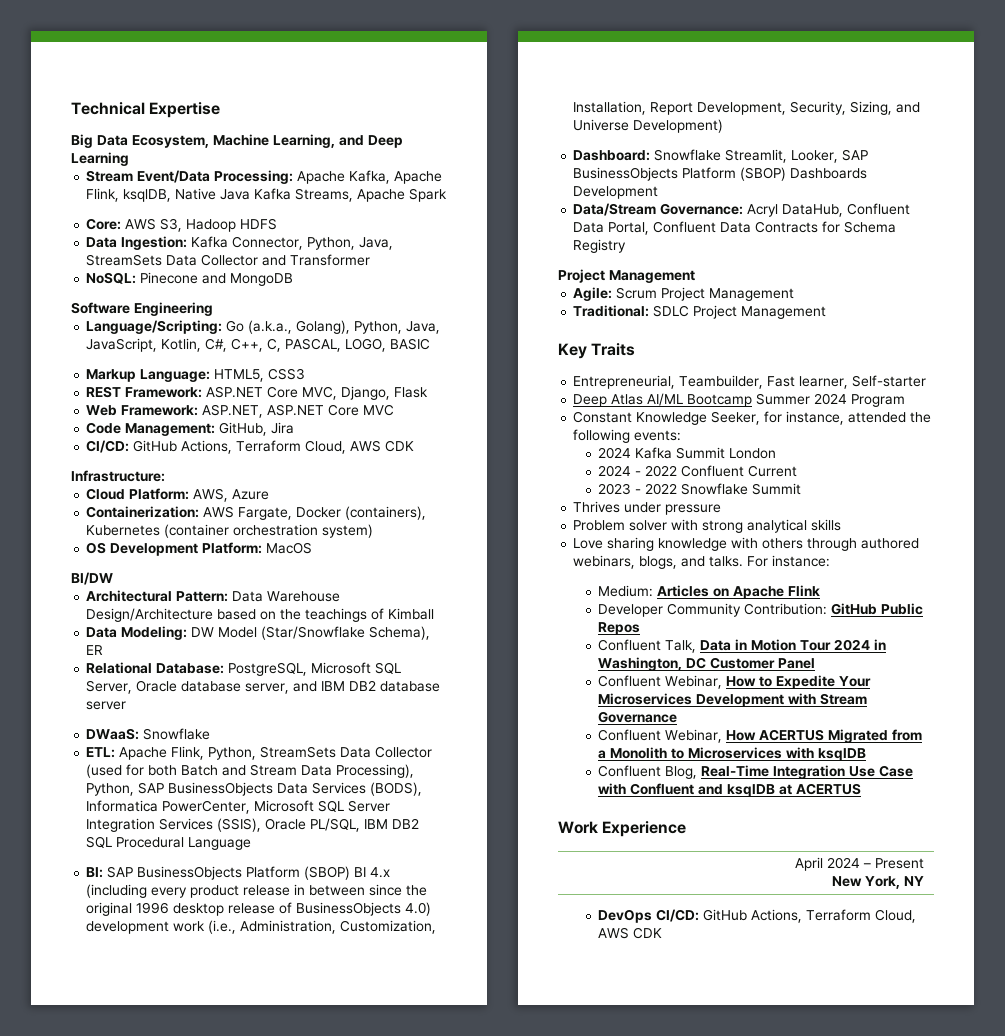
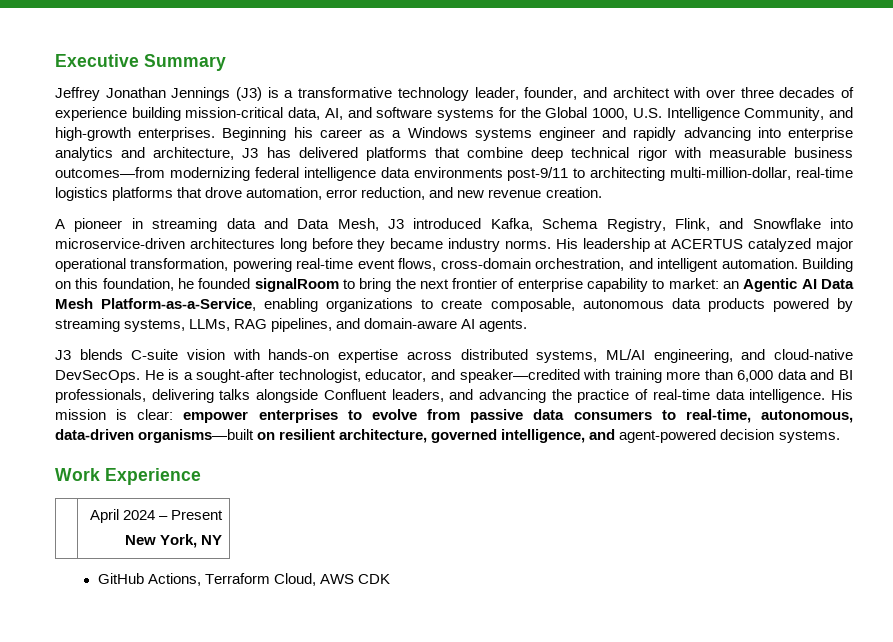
[71,102,221,118] [71,134,403,148] [71,152,129,166] [86,170,443,184] [86,188,448,202] [86,218,278,232] [86,236,394,250] [86,254,371,266] [86,272,294,286] [71,302,213,316] [86,320,441,334] [86,338,431,352] [86,368,306,382] [86,386,429,400] [86,404,395,418] [86,422,295,436] [86,440,415,454] [71,470,165,482] [86,488,270,502] [86,506,427,520] [86,524,374,538] [86,542,313,556] [71,572,113,585] [86,590,341,602] [86,608,435,622] [86,626,431,640] [86,645,104,655] [86,662,402,676] [86,680,441,694] [86,701,127,710] [86,728,211,740] [86,746,433,760] [86,764,415,778] [86,782,423,796] [86,800,391,814] [86,818,420,832] [86,836,252,850] [86,866,391,880] [86,884,428,898] [86,902,432,916] [86,920,437,934] [573,101,921,115] [573,119,724,133] [573,149,869,163] [573,167,868,181] [573,186,659,199] [573,203,911,217] [573,221,897,235] [573,239,627,253] [558,269,695,283] [573,287,795,301] [573,305,827,319] [558,343,636,359] [573,375,927,389] [573,393,906,407] [573,411,932,425] [573,429,682,443] [598,447,777,459] [598,465,798,477] [598,483,802,495] [573,501,722,515] [573,519,842,533] [573,537,920,551] [573,555,831,569] [598,585,821,599] [598,603,924,617] [598,622,641,635] [598,639,887,653] [598,657,816,671] [598,675,872,689] [598,693,868,707] [598,711,678,723] [598,729,923,743] [598,747,867,761] [598,765,914,779] [598,783,862,797] Technical Expertise // Big Data Ecosystem, Machine Learning, and Deep Learning // Stream Event/Data Processing: Apache Kafka, Apache Flink, ksqlDB, Native Java Kafka Streams, Apache Spark // Core: AWS S3, Hadoop HDFS // Data Ingestion: Kafka Connector, Python, Java, StreamSets Data Collector and Transformer // NoSQL: Pinecone and MongoDB // Software Engineering // Language/Scripting: Go (a.k.a., Golang), Python, Java, JavaScript, Kotlin, C#, C++, C, PASCAL, LOGO, BASIC // Markup Language: HTML5, CSS3 // REST Framework: ASP.NET Core MVC, Django, Flask // Web Framework: ASP.NET, ASP.NET Core MVC // Code Management: GitHub, Jira // CI/CD: GitHub Actions, Terraform Cloud, AWS CDK // Infrastructure: // Cloud Platform: AWS, Azure // Containerization: AWS Fargate, Docker (containers), Kubernetes (container orchestration system) // OS Development Platform: MacOS // BI/DW // Architectural Pattern: Data Warehouse Design/Architecture based on the teachings of Kimball // Data Modeling: DW Model (Star/Snowflake Schema), ER // Relational Database: PostgreSQL, Microsoft SQL Server, Oracle database server, and IBM DB2 database server // DWaaS: Snowflake // ETL: Apache Flink, Python, StreamSets Data Collector (used for both Batch and Stream Data Processing), Python, SAP BusinessObjects Data Services (BODS), Informatica PowerCenter, Microsoft SQL Server Integration Services (SSIS), Oracle PL/SQL, IBM DB2 SQL Procedural Language // BI: SAP BusinessObjects Platform (SBOP) BI 4.x (including every product release in between since the original 1996 desktop release of BusinessObjects 4.0) development work (i.e., Administration, Customization, Installation, Report Development, Security, Sizing, and Universe Development) // Dashboard: Snowflake Streamlit, Looker, SAP BusinessObjects Platform (SBOP) Dashboards Development // Data/Stream Governance: Acryl DataHub, Confluent Data Portal, Confluent Data Contracts for Schema Registry // Project Management // Agile: Scrum Project Management // Traditional: SDLC Project Management // Key Traits // Entrepreneurial, Teambuilder, Fast learner, Self-starter // Deep Atlas AI/ML Bootcamp Summer 2024 Program // Constant Knowledge Seeker, for instance, attended the following events: // 2024 Kafka Summit London // 2024 - 2022 Confluent Current // 2023 - 2022 Snowflake Summit // Thrives under pressure // Problem solver with strong analytical skills // Love sharing knowledge with others through authored webinars, blogs, and talks. For instance: // Medium: Articles on Apache Flink // Developer Community Contribution: GitHub Public Repos // Confluent Talk, Data in Motion Tour 2024 in Washington, DC Customer Panel // Confluent Webinar, How to Expedite Your Microservices Development with Stream Governance // Confluent Webinar, How ACERTUS Migrated from a Monolith to Microservices with ksqlDB // Confluent Blog, Real-Time Integration Use Case with Confluent and ksqlDB at ACERTUS -> [55,54,226,71] [55,87,854,101] [55,107,854,121] [55,127,853,141] [55,147,853,161] [55,167,853,181] [55,187,602,201] [55,218,853,232] [55,238,853,252] [55,258,854,272] [55,278,854,292] [55,298,854,312] [55,318,528,332] [55,349,854,363] [55,369,853,383] [55,389,853,403] [55,409,853,423] [55,429,840,443] Executive Summary // Jeffrey Jonathan Jennings (J3) is a transformative technology leader, founder, and architect with over three decades of experience building mission-critical data, AI, and software systems for the Global 1000, U.S. Intelligence Community, and high-growth enterprises. Beginning his career as a Windows systems engineer and rapidly advancing into enterprise analytics and architecture, J3 has delivered platforms that combine deep technical rigor with measurable business outcomes—from modernizing federal intelligence data environments post-9/11 to architecting multi-million-dollar, real-time logistics platforms that drove automation, error reduction, and new revenue creation. // A pioneer in streaming data and Data Mesh, J3 introduced Kafka, Schema Registry, Flink, and Snowflake into microservice-driven architectures long before they became industry norms. His leadership at ACERTUS catalyzed major operational transformation, powering real-time event flows, cross-domain orchestration, and intelligent automation. Building on this foundation, he founded signalRoom to bring the next frontier of enterprise capability to market: an Agentic AI Data Mesh Platform-as-a-Service, enabling organizations to create composable, autonomous data products powered by streaming systems, LLMs, RAG pipelines, and domain-aware AI agents. // J3 blends C-suite vision with hands-on expertise across distributed systems, ML/AI engineering, and cloud-native DevSecOps. He is a sought-after technologist, educator, and speaker—credited with training more than 6,000 data and BI professionals, delivering talks alongside Confluent leaders, and advancing the practice of real-time data intelligence. His mission is clear: empower enterprises to evolve from passive data consumers to real-time, autonomous, data-driven organisms—built on resilient architecture, governed intelligence, and agent-powered decision systems.
[598,909,700,923] DevOps CI/CD: -> (223, 540) none

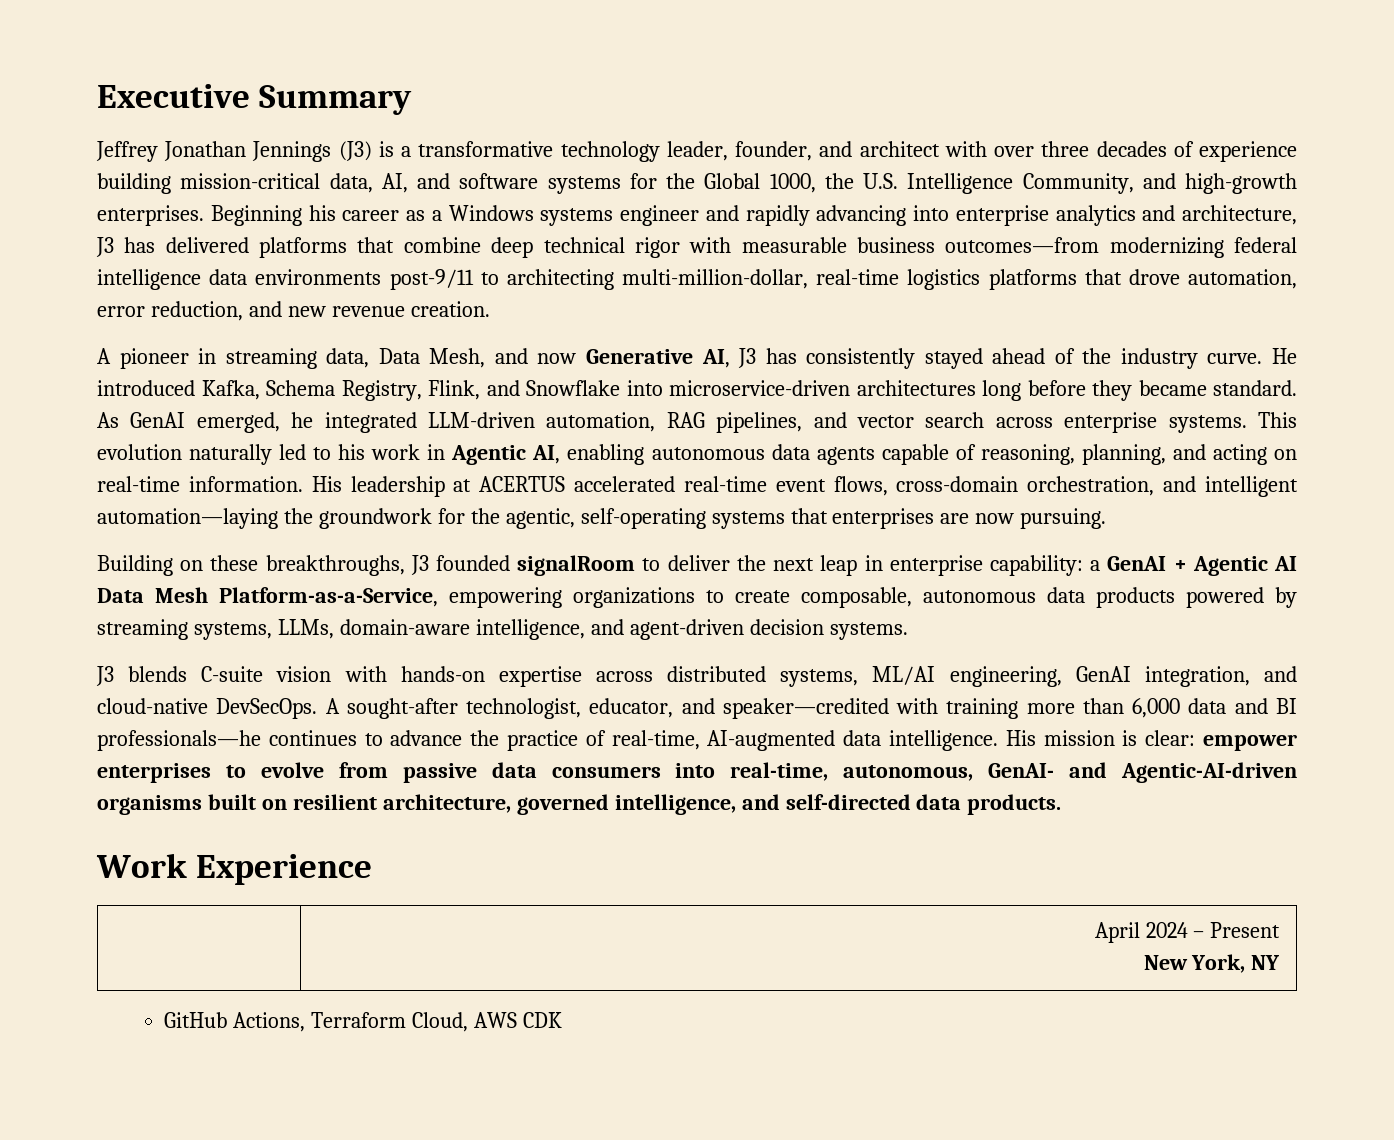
(629, 114) none -> [824,173,854,189] the
[226,218,404,231] data and Data Mesh, J3 -> [326,348,1297,369] data, Data Mesh, and now Generative AI, J3 has consistently stayed ahead of the industry curve. He
[448,238,853,252] [55,258,292,272] industry norms. His leadership at ACERTUS catalyzed major operational transformation, powering -> [1213,380,1297,396] [97,412,1297,433] [97,444,1298,465] [97,476,676,497] standard. As GenAI emerged, he integrated LLM-driven automation, RAG pipelines, and vector search across enterprise systems. This evolution naturally led to his work in Agentic AI, enabling autonomous data agents capable of reasoning, planning, and acting on real-time information. His leadership at ACERTUS accelerated
[721,258,854,272] [55,278,194,291] automation. Building on this foundation, he -> [97,508,1107,529] [97,555,429,576] automation—laying the groundwork for the agentic, self-operating systems that enterprises are now pursuing. // Building on these breakthroughs, J3
[359,278,392,292] bring -> [667,555,730,571] deliver
[452,278,740,292] frontier of enterprise capability to market: an -> [820,555,1187,576] leap in enterprise capability: a GenAI +
[264,298,319,312] enabling -> [449,587,562,608] empowering
[234,318,528,332] RAG pipelines, and domain-aware AI agents. -> [339,619,908,640] domain-aware intelligence, and agent-driven decision systems.
(733, 356) none -> [1075,666,1250,687] GenAI integration,
[144,369,193,380] He is a -> [325,698,340,714] A
[55,389,546,403] professionals, delivering talks alongside Confluent leaders, and advancing -> [97,730,463,751] professionals—he continues to advance
[652,389,710,400] real-time -> [611,730,836,751] real-time, AI-augmented
[661,410,676,420] to -> [675,763,716,778] into
[55,429,255,443] data-driven organisms—built -> [988,762,1297,783] [97,794,256,815] GenAI- and Agentic-AI-driven organisms built
[619,429,840,443] agent-powered decision systems. -> [785,794,1062,815] self-directed data products.

